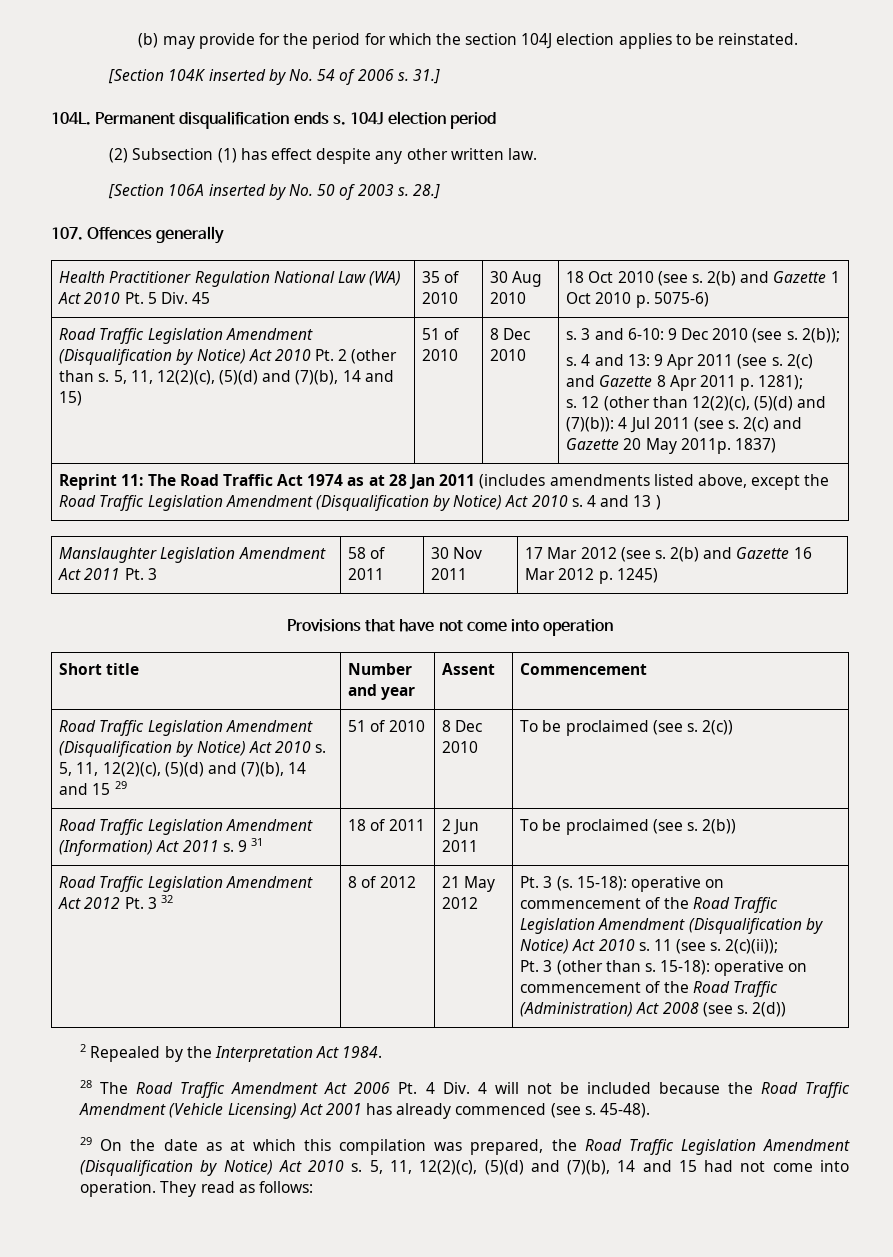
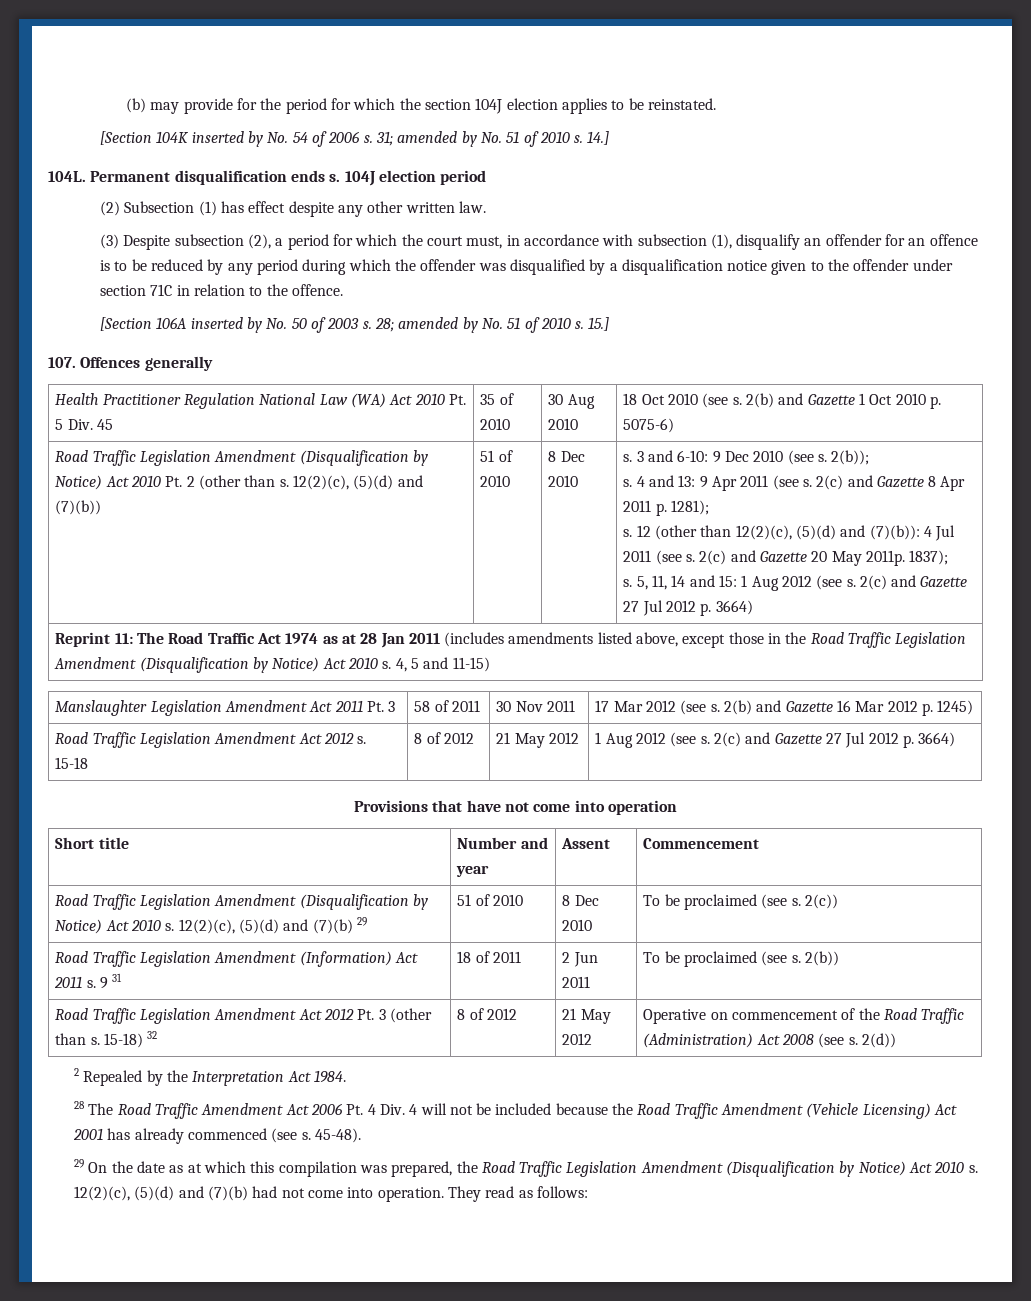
[412,69,440,84] 31.] -> [375,131,610,147] 31; amended by No. 51 of 2010 s. 14.]
(537, 154) none -> [100,234,978,250] [100,259,953,275] [100,284,343,296] // (3) Despite subsection (2), a period for which the court must, in accordance with subsection (1), disqualify an offender for an offence is to be reduced by any period during which the offender was disqualified by a disqualification notice given to the offender under section 71C in relation to the offence.
[412,184,440,199] 28.] -> [374,317,610,333] 28; amended by No. 51 of 2010 s. 15.]
[113,370,394,385] [59,391,83,406] 5, 11, 12(2)(c), (5)(d) and (7)(b), 14 and 15) -> [292,475,423,490] [55,500,102,515] 12(2)(c), (5)(d) and (7)(b))
[734,438,776,453] 1837) -> [909,550,949,565] [623,575,968,591] [623,600,753,616] 1837); // s. 5, 11, 14 and 15: 1 Aug 2012 (see s. 2(c) and Gazette 27 Jul 2012 p. 3664)
(801, 482) none -> [728,632,782,644] those in
[586,495,661,510] 4 and 13 ) -> [395,657,490,672] 4, 5 and 11-15)
(658, 575) none -> [55,732,367,748] [55,757,89,769] [414,732,474,744] [496,732,579,748] [595,732,956,748] // Road Traffic Legislation Amendment Act 2012 s. 15-18 | 8 of 2012 | 21 May 2012 | 1 Aug 2012 (see s. 2(c) and Gazette 27 Jul 2012 p. 3664)
[59,762,307,777] [59,783,111,795] 5, 11, 12(2)(c), (5)(d) and (7)(b), 14 and 15 -> [178,919,353,934] 12(2)(c), (5)(d) and (7)(b)
(157, 903) none -> [389,1008,432,1023] [55,1033,143,1048] (other than s. 15-18)
[520,876,725,892] [520,897,778,913] [520,918,823,934] [520,939,779,954] [520,960,785,976] Pt. 3 (s. 15-18): operative on commencement of the Road Traffic Legislation Amendment (Disqualification by Notice) Act 2010 s. 11 (see s. 2(c)(ii)); // Pt. 3 (other than s. 15-18): operative -> [643,1009,707,1024] Operative
[369,1160,697,1175] 5, 11, 12(2)(c), (5)(d) and (7)(b), 14 and 15 -> [74,1186,248,1201] 12(2)(c), (5)(d) and (7)(b)

